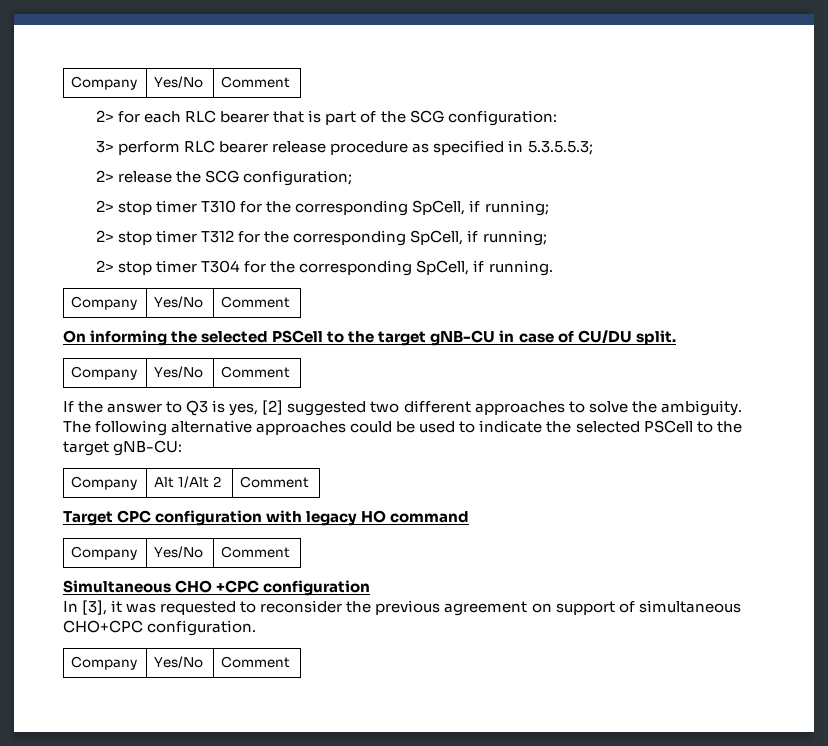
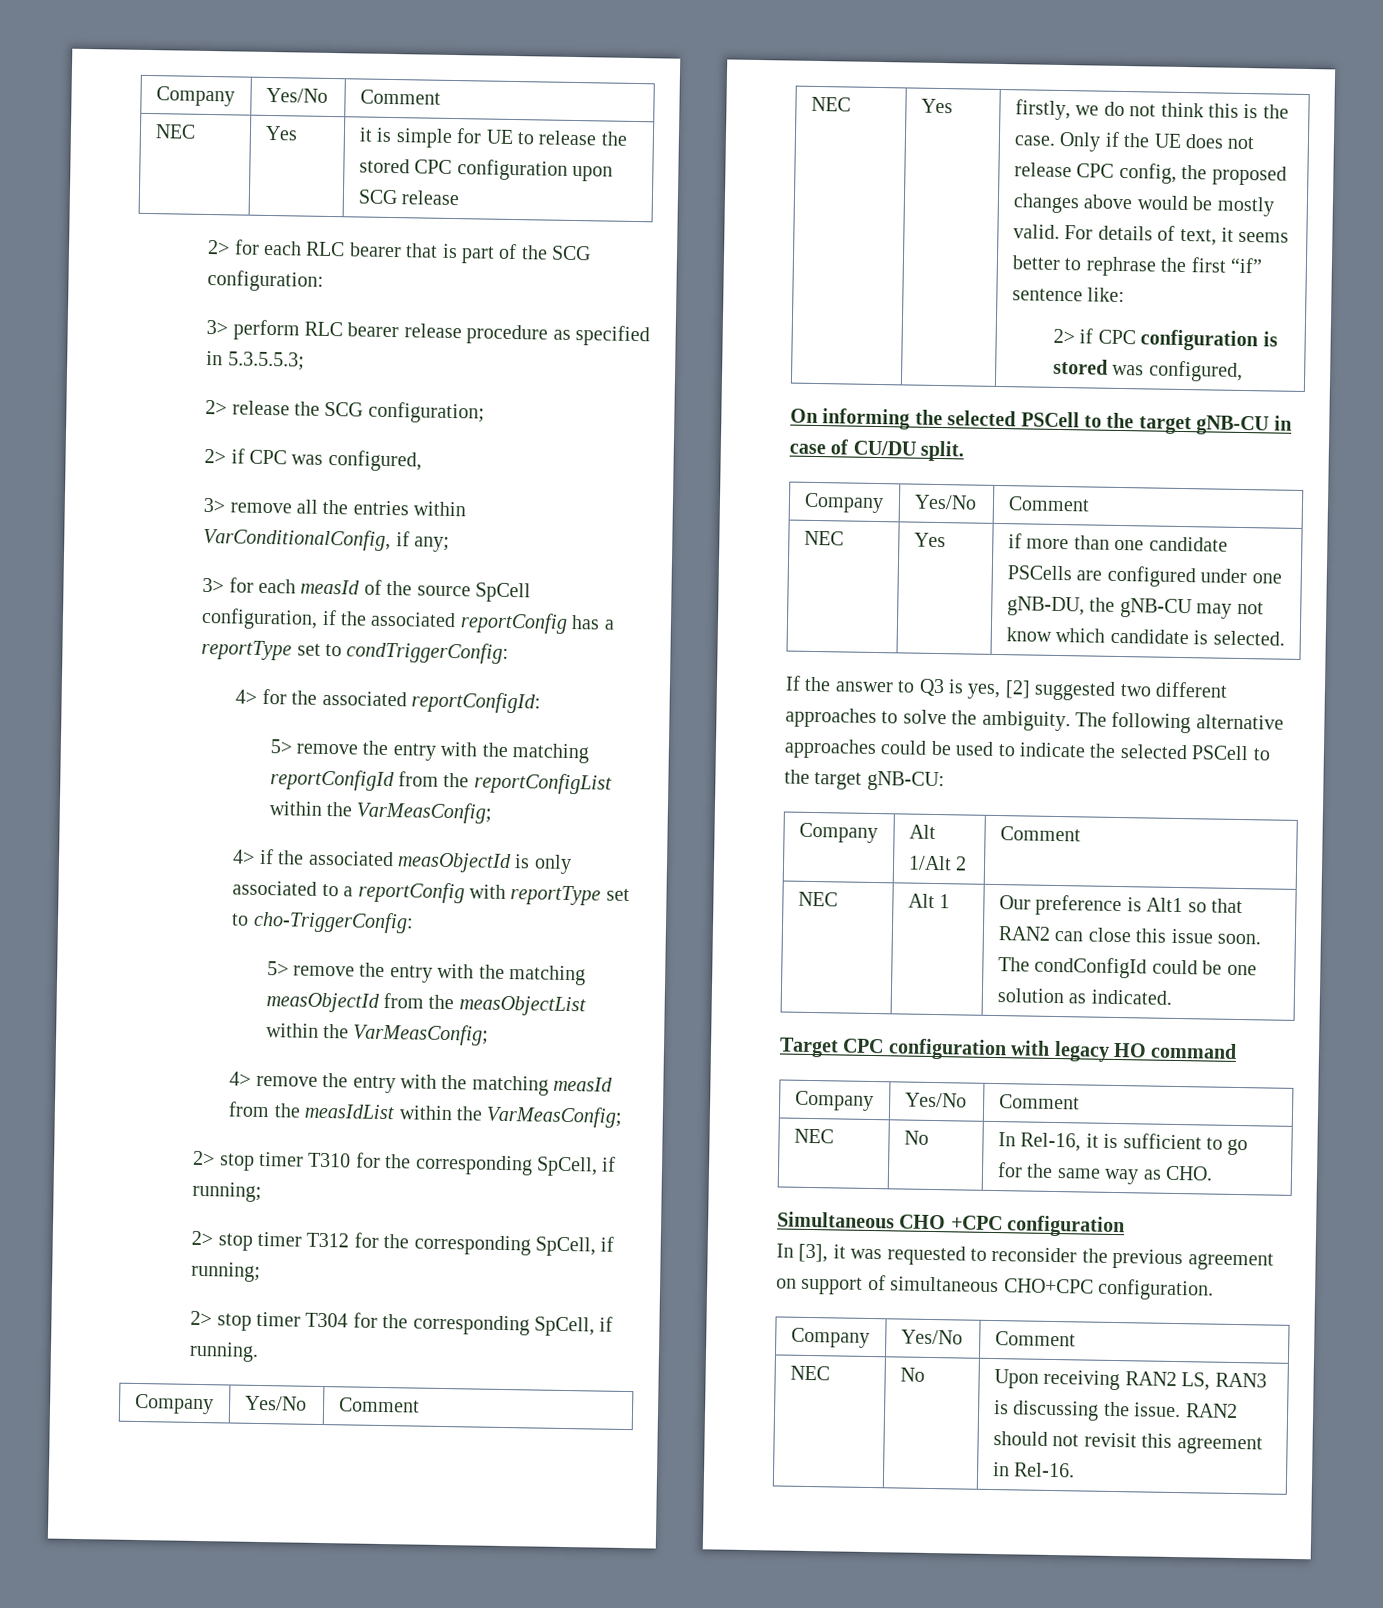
[71,76,138,90] [154,76,204,88] [221,76,291,88] Company | Yes/No | Comment -> [155,86,235,107] [265,87,328,103] [359,89,441,105] [154,124,196,139] [264,125,298,141] [358,127,628,148] [358,158,614,182] [357,189,461,206] Company | Yes/No | Comment // NEC | Yes | it is simple for UE to release the stored CPC configuration upon SCG release
(353, 178) none -> [204,448,422,472] [203,497,467,517] [203,527,451,553] [202,577,532,603] [201,607,615,634] [201,639,510,664] [235,688,542,714] [269,739,589,764] [269,769,612,795] [268,801,493,824] [232,848,572,875] [232,880,630,906] [231,910,414,934] [266,961,586,986] [265,992,586,1017] [265,1023,490,1046] [229,1071,614,1096] [228,1101,624,1128] // 2> if CPC was configured, // 3> remove all the entries within VarConditionalConfig, if any; // 3> for each measId of the source SpCell configuration, if the associated reportConfig has a reportType set to condTriggerConfig: // 4> for the associated reportConfigId: // 5> remove the entry with the matching reportConfigId from the reportConfigList within the VarMeasConfig; // 4> if the associated measObjectId is only associated to a reportConfig with reportType set to cho-TriggerConfig: // 5> remove the entry with the matching measObjectId from the measObjectList within the VarMeasConfig; // 4> remove the entry with the matching measId from the measIdList within the VarMeasConfig;
(291, 302) none -> [810,96,851,112] [920,98,953,114] [1014,99,1289,121] [1013,131,1256,152] [1013,162,1287,186] [1012,193,1275,217] [1012,224,1290,246] [1011,255,1263,277] [1011,287,1126,303] [1053,328,1278,352] [1053,358,1243,382] // NEC | Yes | firstly, we do not think this is the case. Only if the UE does not release CPC config, the proposed changes above would be mostly valid. For details of text, it seems better to rephrase the first “if” sentence like: // 2> if CPC configuration is stored was configured,
(291, 372) none -> [803,530,844,546] [913,532,946,548] [1007,533,1228,552] [1006,565,1282,588] [1006,596,1264,619] [1005,627,1285,646] // NEC | Yes | if more than one candidate PSCells are configured under one gNB-DU, the gNB-CU may not know which candidate is selected.
(310, 482) none -> [797,891,838,907] [907,893,951,909] [998,894,1243,917] [997,926,1261,945] [997,956,1257,979] [996,988,1172,1005] // NEC | Alt 1 | Our preference is Alt1 so that RAN2 can close this issue soon. The condConfigId could be one solution as indicated.
(291, 552) none -> [793,1128,834,1144] [903,1130,929,1145] [997,1132,1249,1156] [996,1162,1213,1185] // NEC | No | In Rel-16, it is sufficient to go for the same way as CHO.
(291, 662) none -> [789,1365,830,1381] [899,1367,925,1382] [993,1369,1267,1391] [993,1400,1238,1421] [992,1431,1263,1455] [992,1462,1076,1478] // NEC | No | Upon receiving RAN2 LS, RAN3 is discussing the issue. RAN2 should not revisit this agreement in Rel-16.

